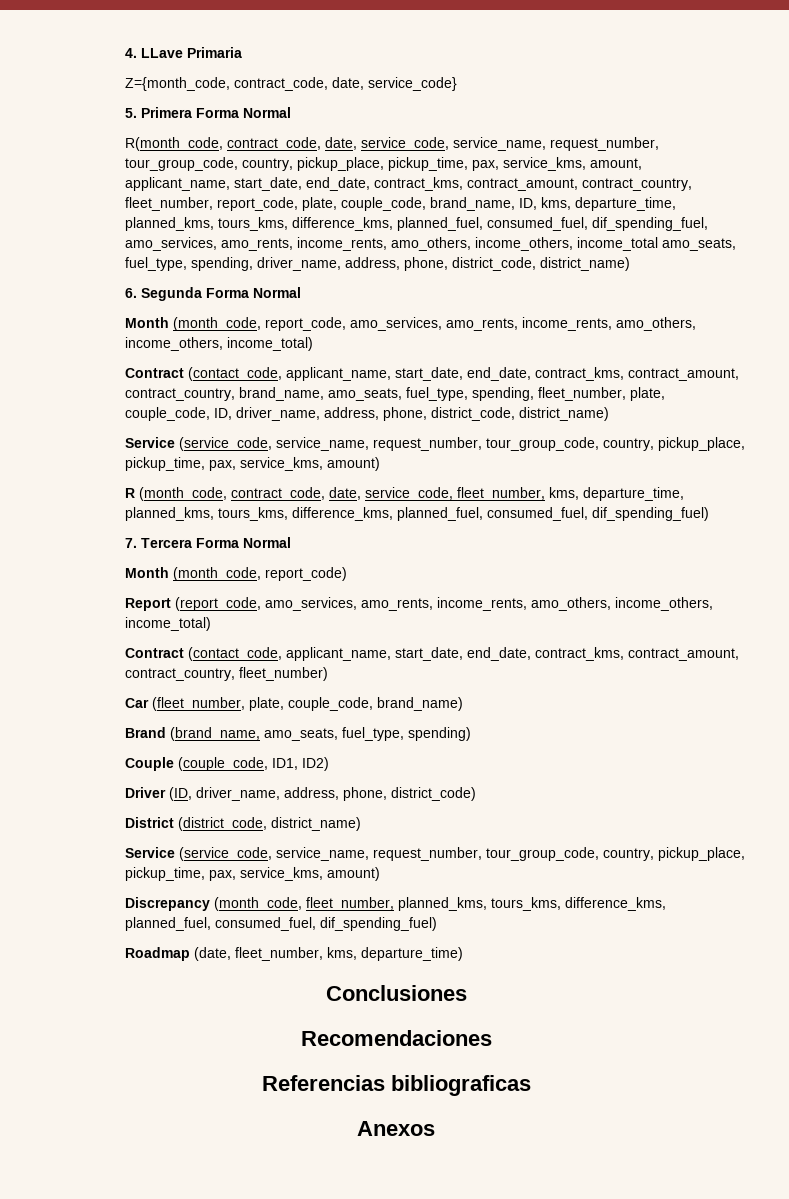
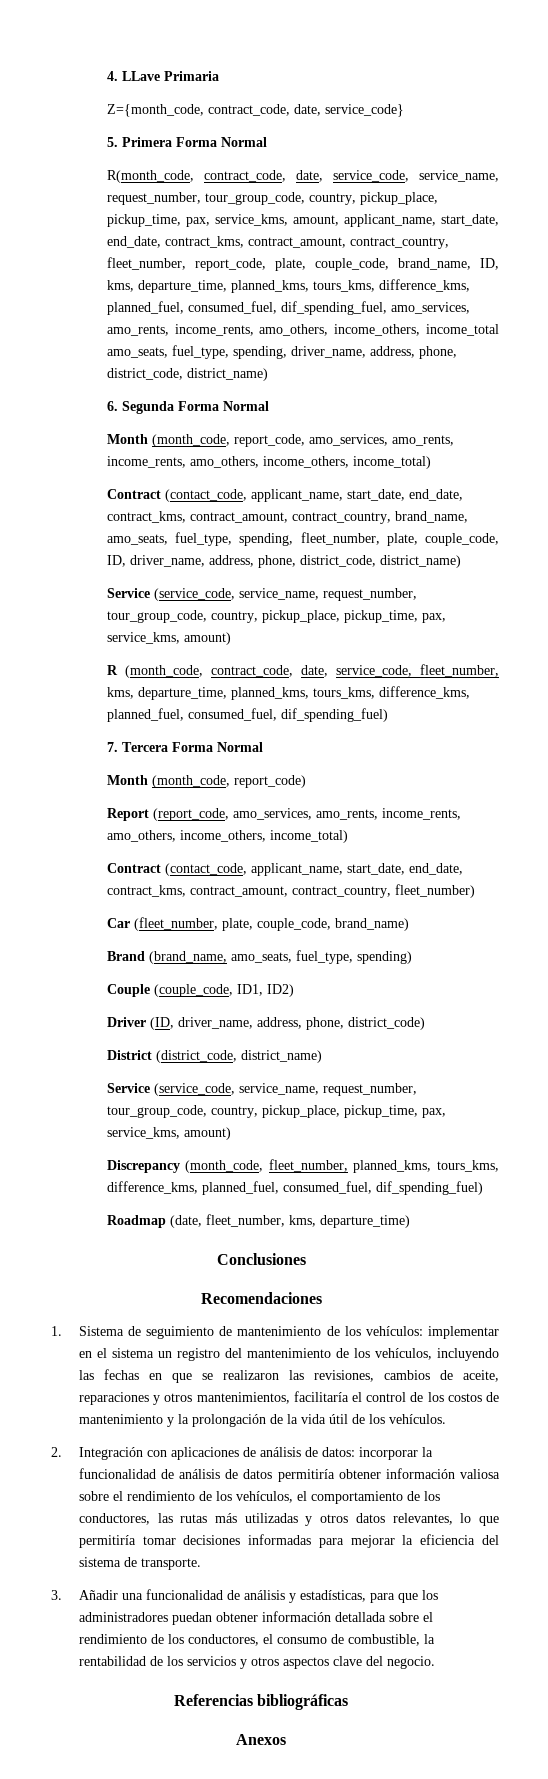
(492, 1038) none -> [50,1326,500,1339] [78,1348,499,1361] [78,1369,499,1383] [78,1391,499,1405] [78,1414,446,1427] [50,1447,433,1460] [78,1468,501,1482] [78,1491,440,1504] [78,1513,499,1526] [78,1534,500,1548] [78,1557,201,1570] [50,1589,438,1603] [78,1611,433,1625] [78,1634,435,1646] [78,1656,435,1669] // 1. Sistema de seguimiento de mantenimiento de los vehículos: implementar en el sistema un registro del mantenimiento de los vehículos, incluyendo las fechas en que se realizaron las revisiones, cambios de aceite, reparaciones y otros mantenimientos, facilitaría el control de los costos de mantenimiento y la prolongación de la vida útil de los vehículos. // 2. Integración con aplicaciones de análisis de datos: incorporar la funcionalidad de análisis de datos permitiría obtener información valiosa sobre el rendimiento de los vehículos, el comportamiento de los conductores, las rutas más utilizadas y otros datos relevantes, lo que permitiría tomar decisiones informadas para mejorar la eficiencia del sistema de transporte. // 3. Añadir una funcionalidad de análisis y estadísticas, para que los administradores puedan obtener información detallada sobre el rendimiento de los conductores, el consumo de combustible, la rentabilidad de los servicios y otros aspectos clave del negocio.
[390,1075,531,1096] bibliograficas -> [257,1694,349,1710] bibliográficas

